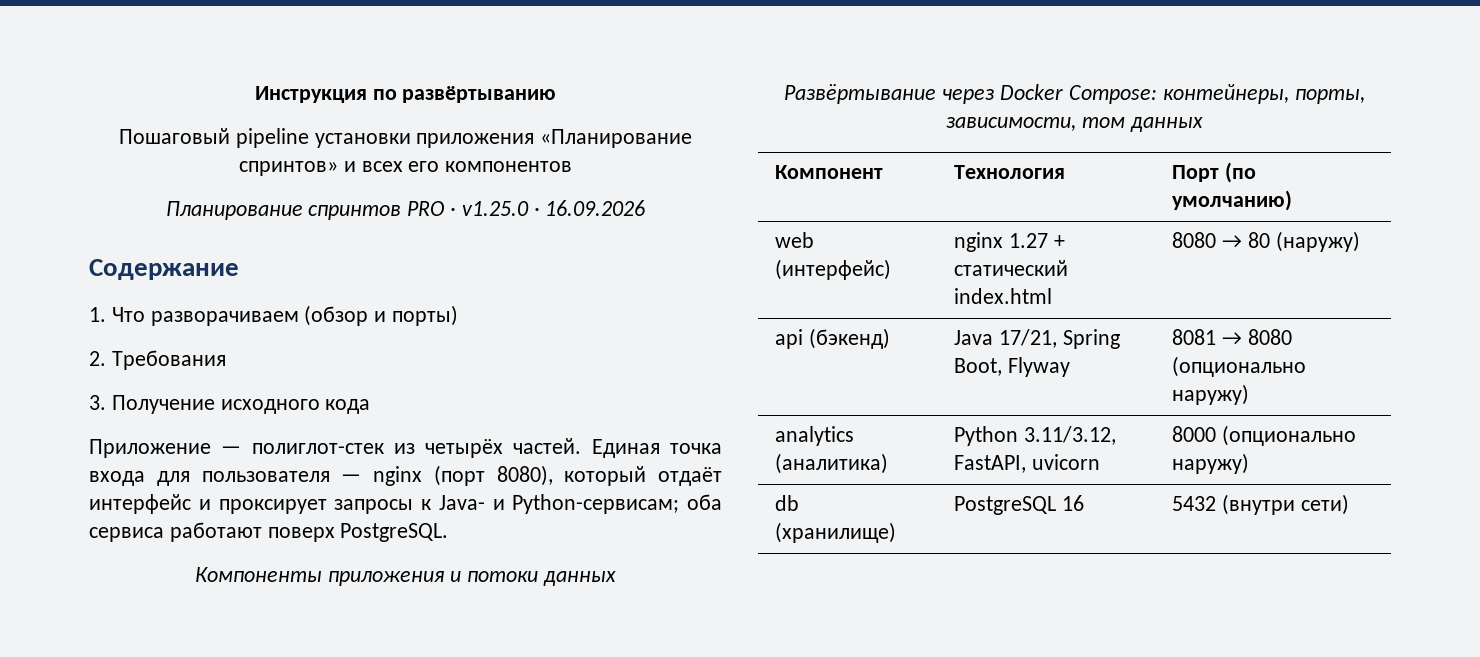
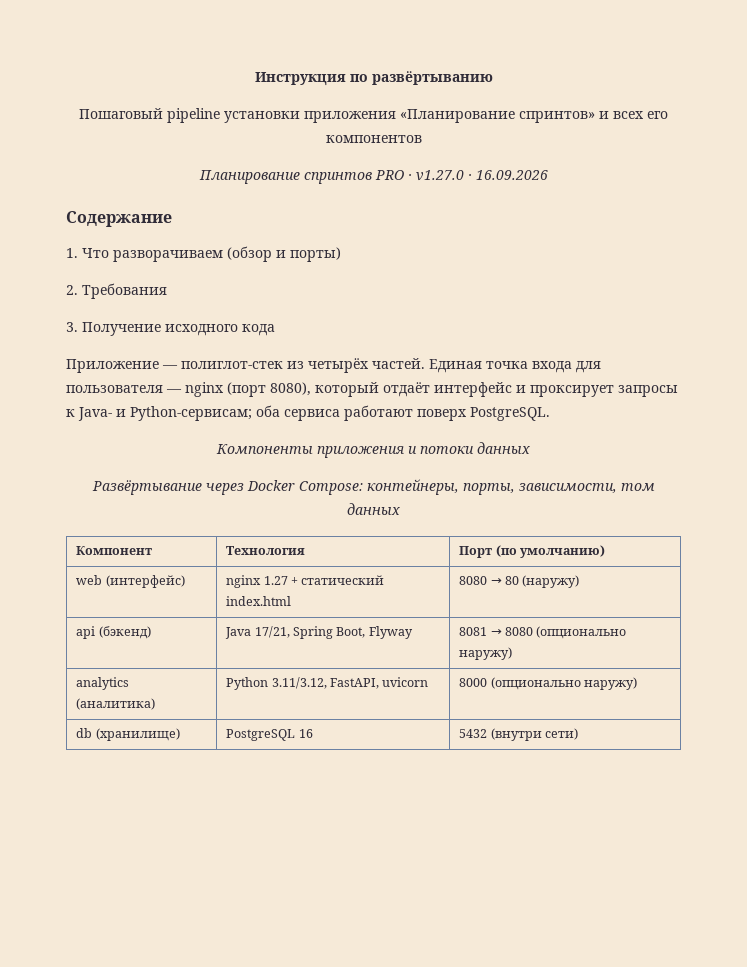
[461,201,529,216] v1.25.0 -> [415,170,464,181] v1.27.0

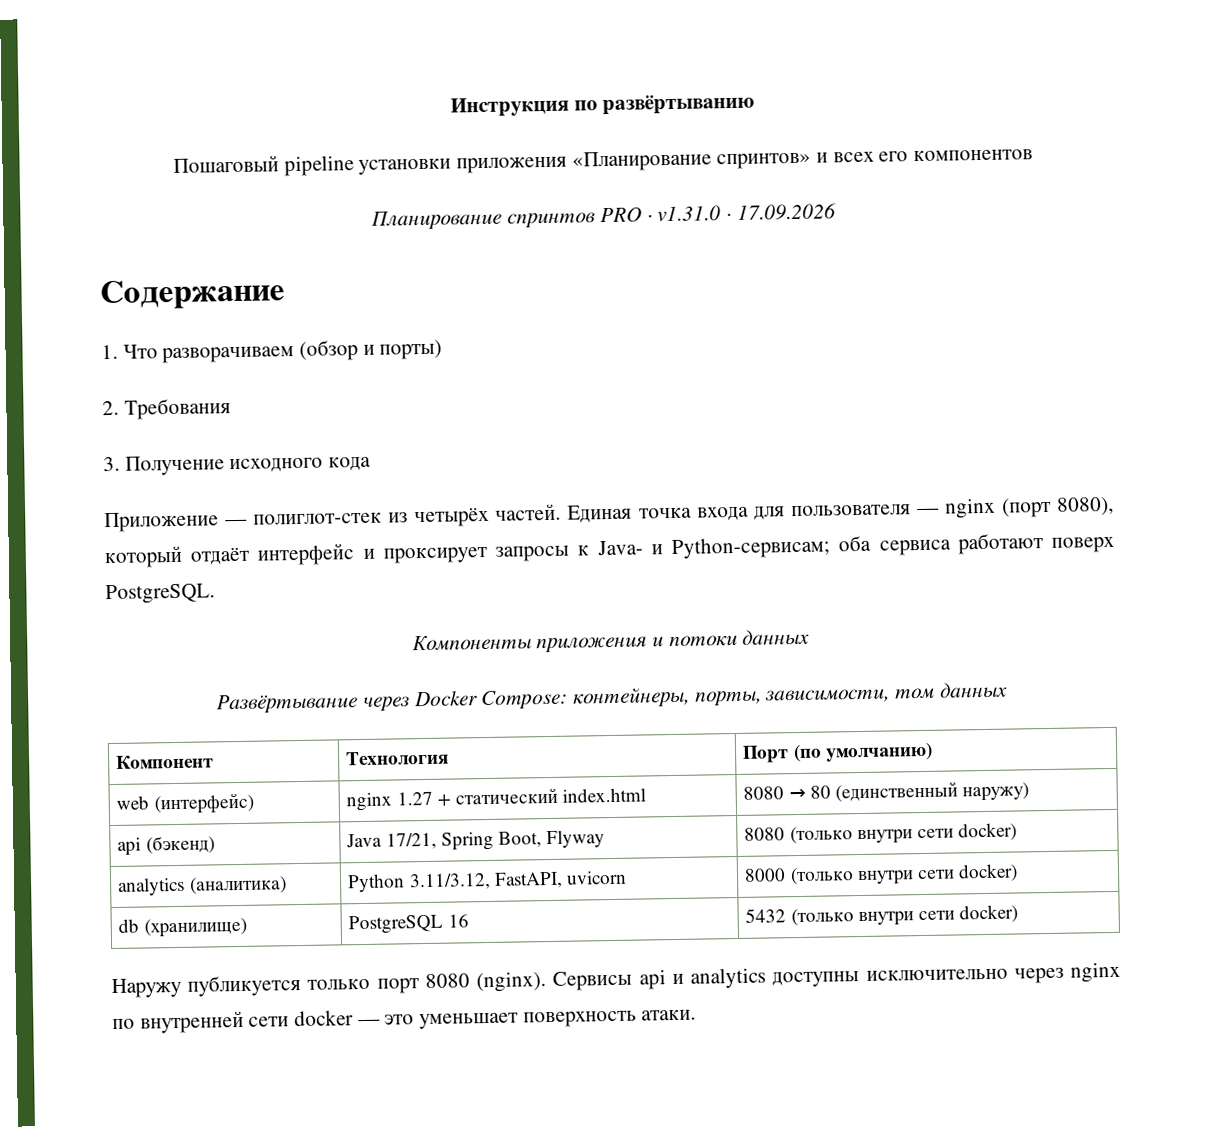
[415,170,548,181] v1.27.0 · 16.09.2026 -> [657,203,836,222] v1.31.0 · 17.09.2026
[522,575,580,588] (наружу) -> [834,782,1029,803] (единственный наружу)
[459,626,627,639] [459,647,513,660] 8081 → 8080 (опционально наружу) -> [744,822,1017,845] 8080 (только внутри сети docker)
[490,677,637,690] (опционально наружу) -> [789,863,1018,886] (только внутри сети docker)
[490,728,578,741] (внутри сети) -> [790,904,1018,927] [111,961,1122,999] [112,1009,697,1034] (только внутри сети docker) // Наружу публикуется только порт 8080 (nginx). Сервисы api и analytics доступны исключительно через nginx по внутренней сети docker — это уменьшает поверхность атаки.

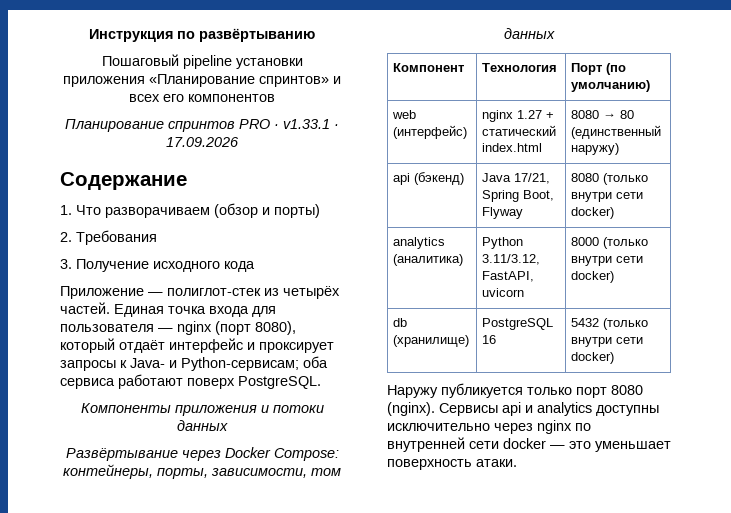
[657,205,722,222] v1.31.0 -> [283,119,330,129] v1.33.1

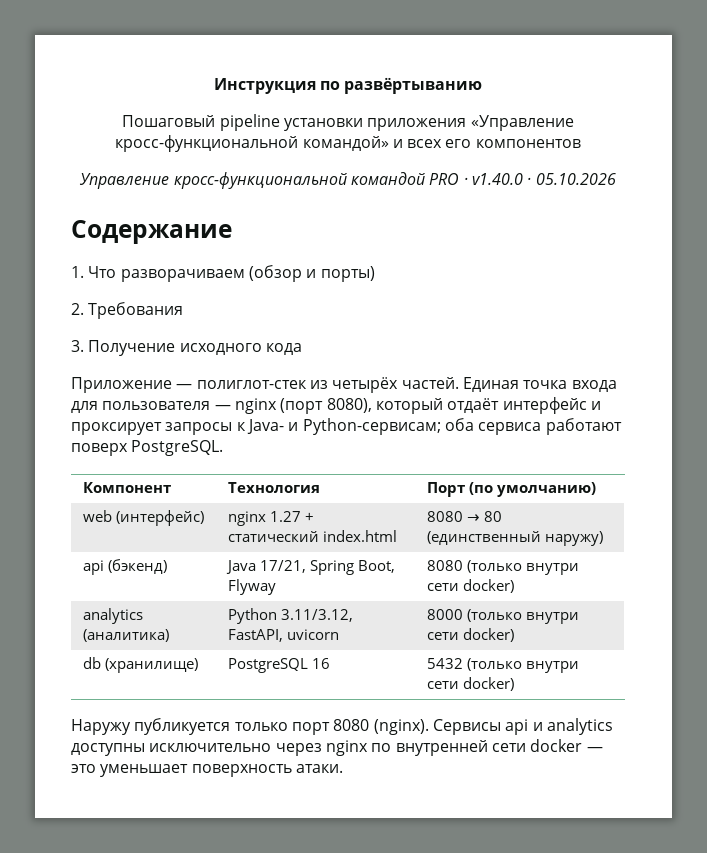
[149,74,329,87] «Планирование спринтов» -> [470,115,574,131] [115,135,389,152] «Управление кросс-функциональной командой»
[65,119,339,132] [166,137,239,147] Планирование спринтов PRO · v1.33.1 · 17.09.2026 -> [79,172,616,189] Управление кросс-функциональной командой PRO · v1.40.0 · 05.10.2026
[80,403,324,416] [177,420,228,431] [65,447,339,461] [63,464,341,479] [504,28,555,39] // Компоненты приложения и потоки данных // Развёртывание через Docker Compose: контейнеры, порты, зависимости, том данных -> (224, 448) none

